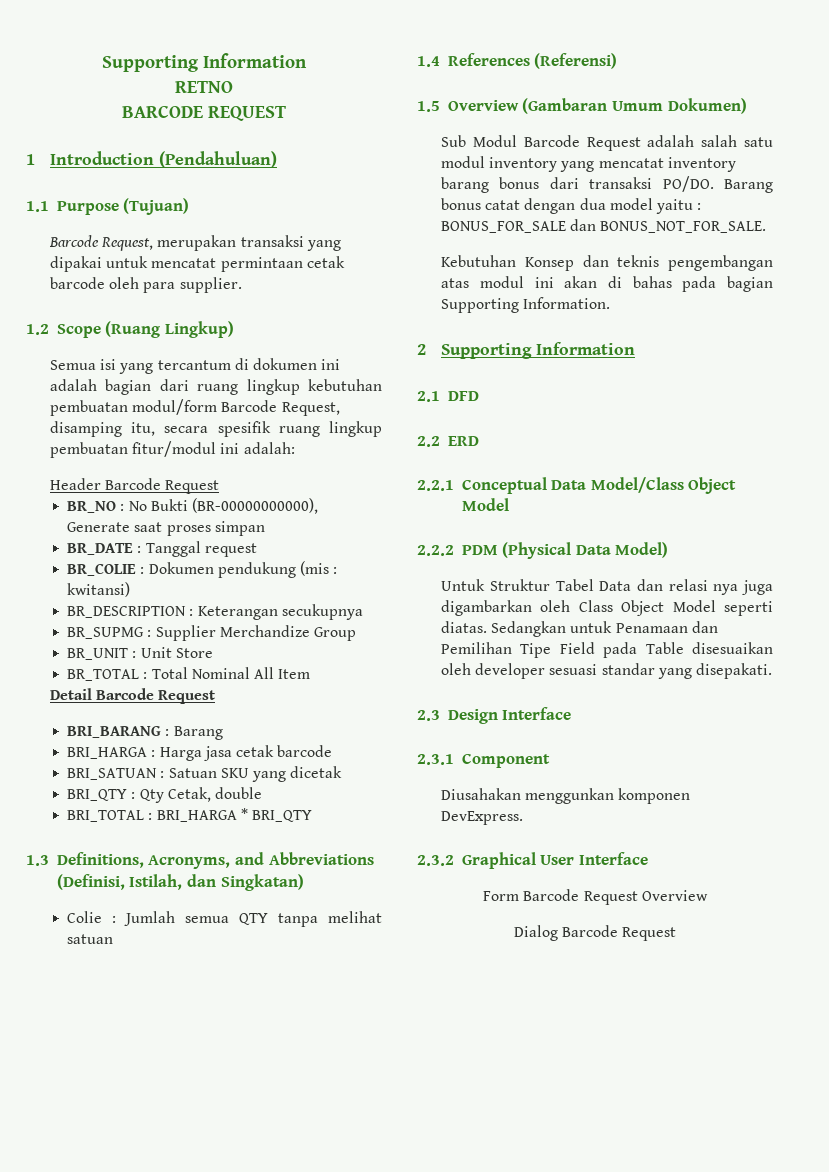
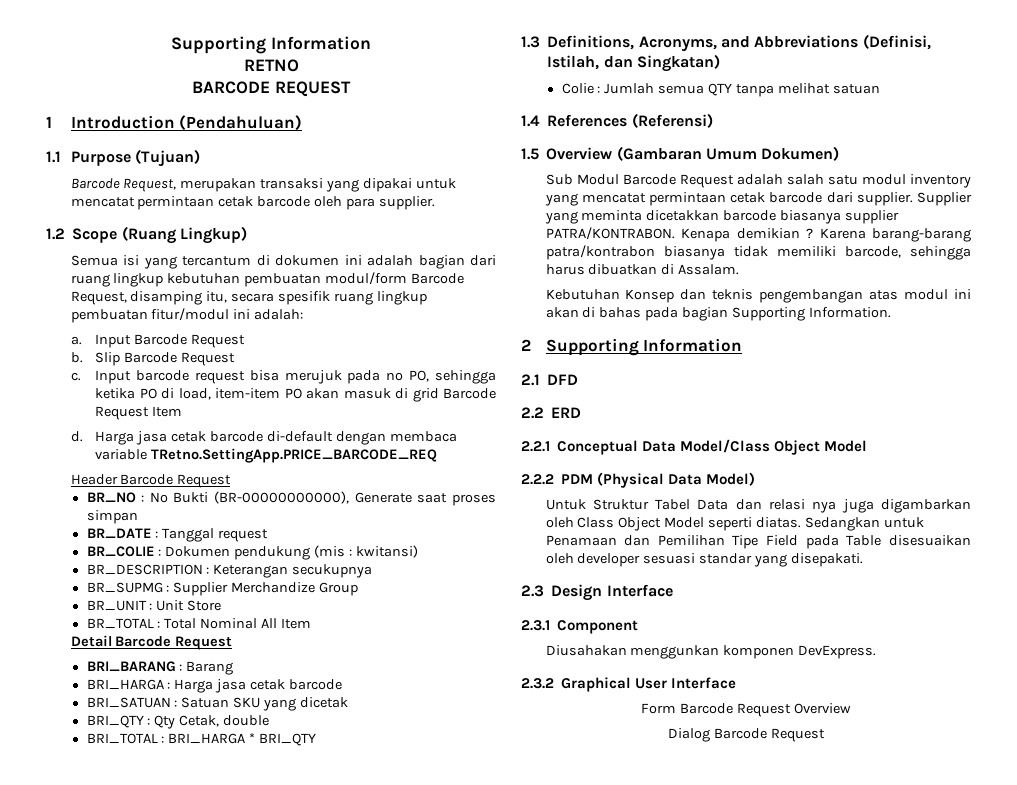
(295, 448) none -> [70,334,245,348] [70,352,235,366] [70,370,497,384] [95,388,496,402] [95,406,183,420] [70,431,457,445] [95,448,438,463] // a. Input Barcode Request // b. Slip Barcode Request // c. Input barcode request bisa merujuk pada no PO, sehingga ketika PO di load, item-item PO akan masuk di grid Barcode Request Item // d. Harga jasa cetak barcode di-default dengan membaca variable TRetno.SettingApp.PRICE_BARCODE_REQ
[667,157,736,172] [441,176,773,193] [441,198,702,214] [441,219,767,233] inventory barang bonus dari transaksi PO/DO. Barang bonus catat dengan dua model yaitu : BONUS_FOR_SALE dan BONUS_NOT_FOR_SALE. -> [648,192,972,206] [544,210,900,224] [545,227,971,242] [545,245,971,260] [545,264,740,275] permintaan cetak barcode dari supplier. Supplier yang meminta dicetakkan barcode biasanya supplier PATRA/KONTRABON. Kenapa demikian ? Karena barang-barang patra/kontrabon biasanya tidak memiliki barcode, sehingga harus dibuatkan di Assalam.

